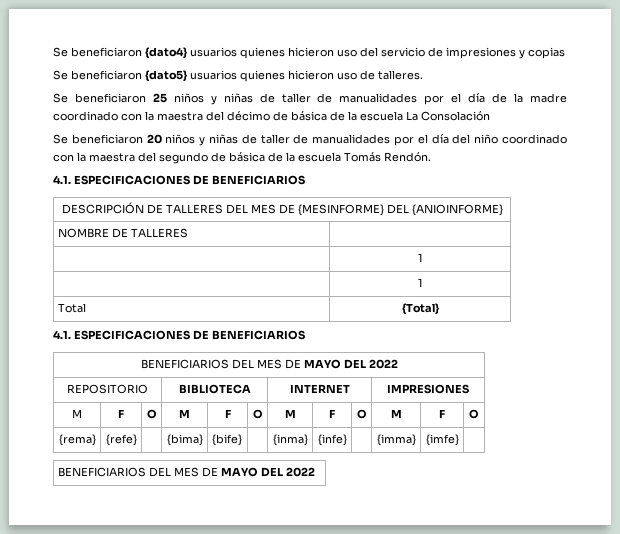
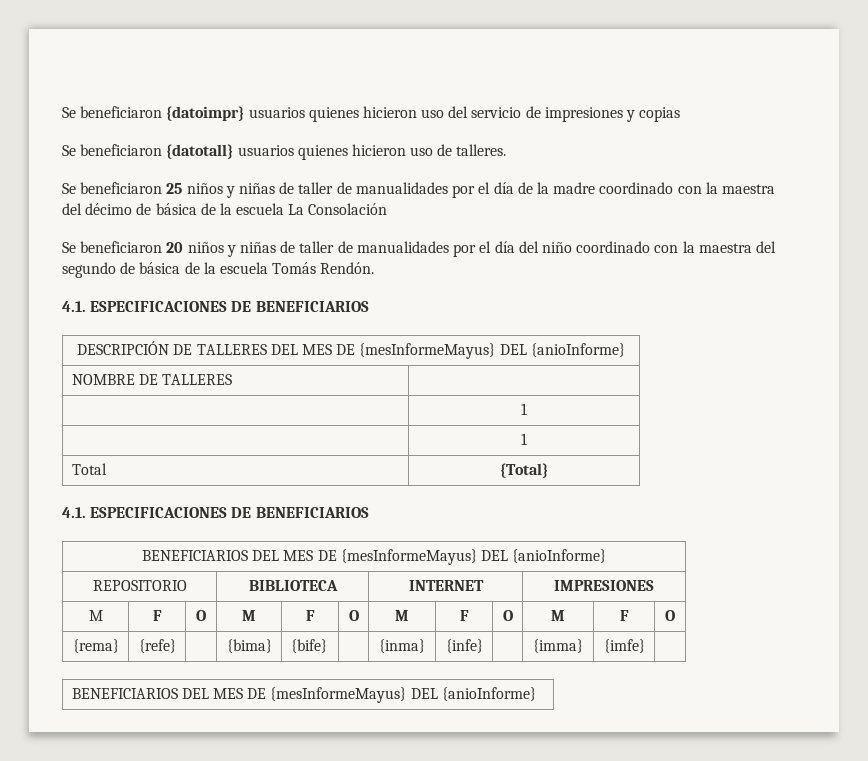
[53,47,187,59] Se beneficiaron {dato4} -> [62,106,245,121] Se beneficiaron {datoimpr}
[145,70,187,82] {dato5} -> [166,144,234,159] {datotall}
[297,204,503,216] {MESINFORME} DEL {ANIOINFORME} -> [359,343,625,359] {mesInformeMayus} DEL {anioInforme}
[303,359,398,369] MAYO DEL 2022 -> [340,549,607,565] {mesInformeMayus} DEL {anioInforme}
[220,467,315,477] MAYO DEL 2022 -> [270,687,536,703] {mesInformeMayus} DEL {anioInforme}

